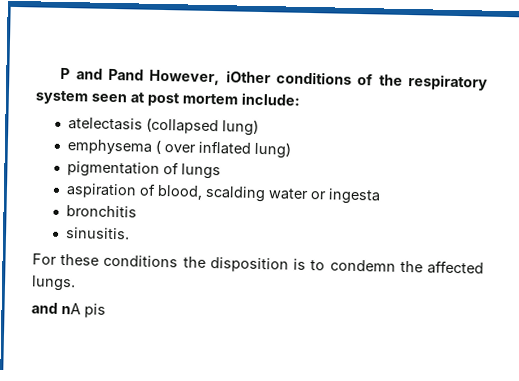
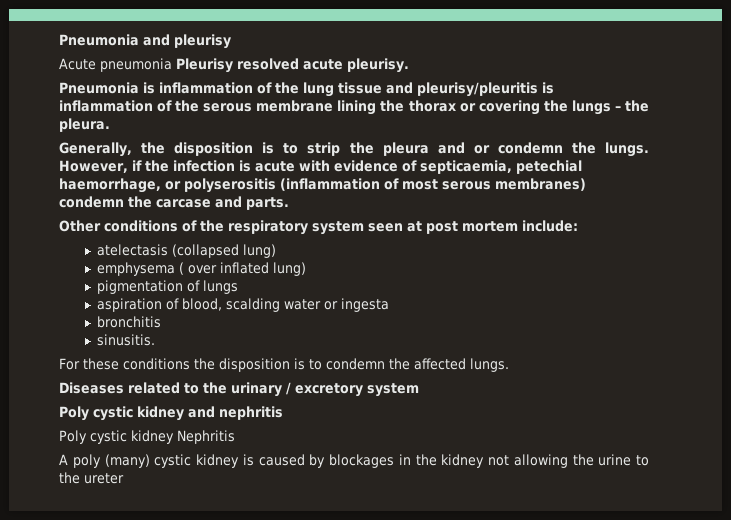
[60,67,271,86] P and Pand However, iOther -> [59,34,231,49] [59,58,409,73] [59,82,554,97] [59,100,650,115] [59,118,110,132] [59,142,649,157] [59,160,582,174] [59,178,586,193] [59,196,289,210] [59,220,101,232] Pneumonia and pleurisy // Acute pneumonia Pleurisy resolved acute pleurisy. // Pneumonia is inflammation of the lung tissue and pleurisy/pleuritis is inflammation of the serous membrane lining the thorax or covering the lungs – the pleura. // Generally, the disposition is to strip the pleura and or condemn the lungs. However, if the infection is acute with evidence of septicaemia, petechial haemorrhage, or polyserositis (inflammation of most serous membranes) condemn the carcase and parts. // Other
[31,302,106,318] and nA pis -> [59,382,419,397] [59,406,283,421] [59,430,235,444] [59,454,649,468] [59,472,124,484] Diseases related to the urinary / excretory system // Poly cystic kidney and nephritis // Poly cystic kidney Nephritis // A poly (many) cystic kidney is caused by blockages in the kidney not allowing the urine to the ureter

